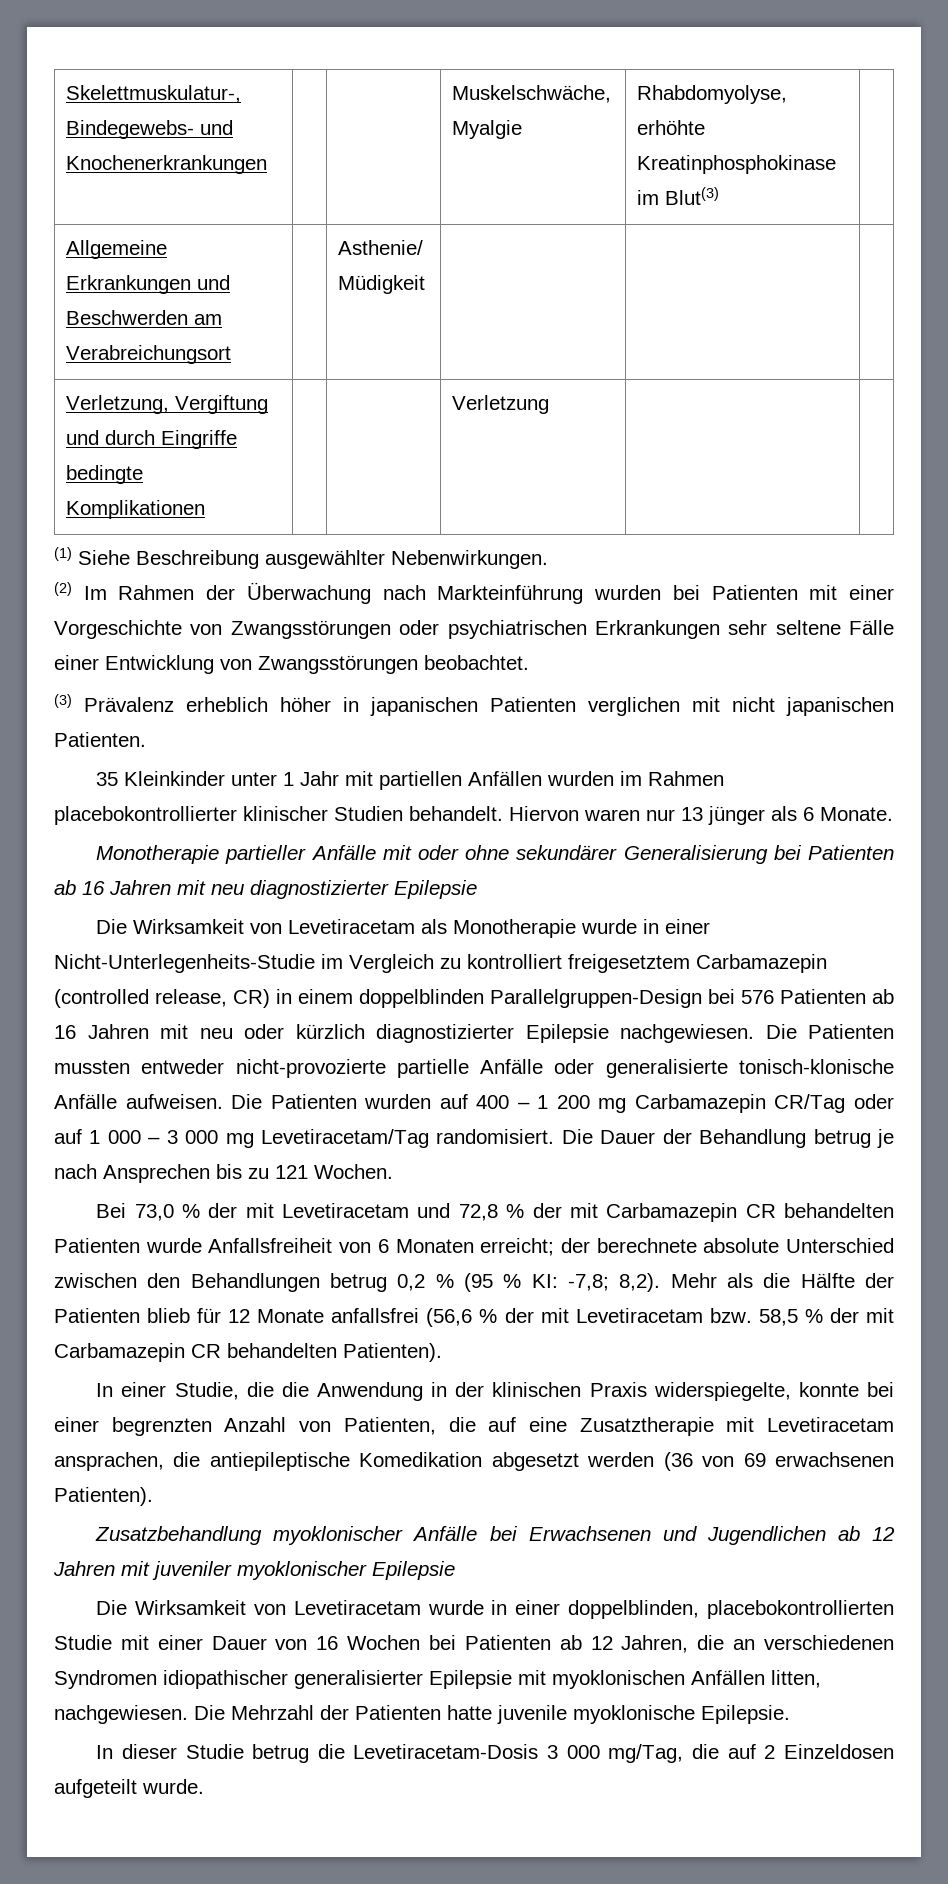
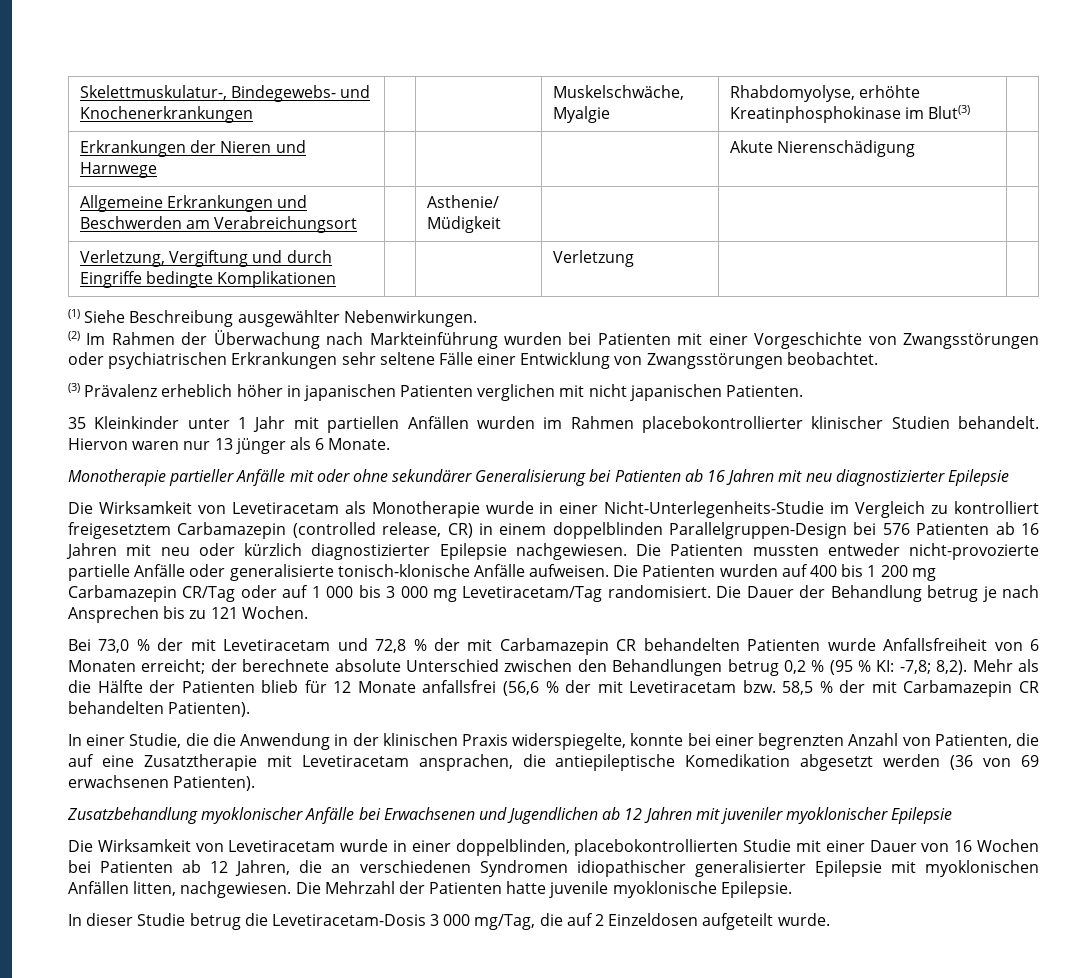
(719, 196) none -> [79,140,306,157] [79,162,157,178] [729,140,916,157] // Erkrankungen der Nieren und Harnwege | | | | Akute Nierenschädigung |
[517,1102,530,1109] – -> [841,564,864,577] bis
[148,1137,161,1144] – -> [358,585,381,598] bis

